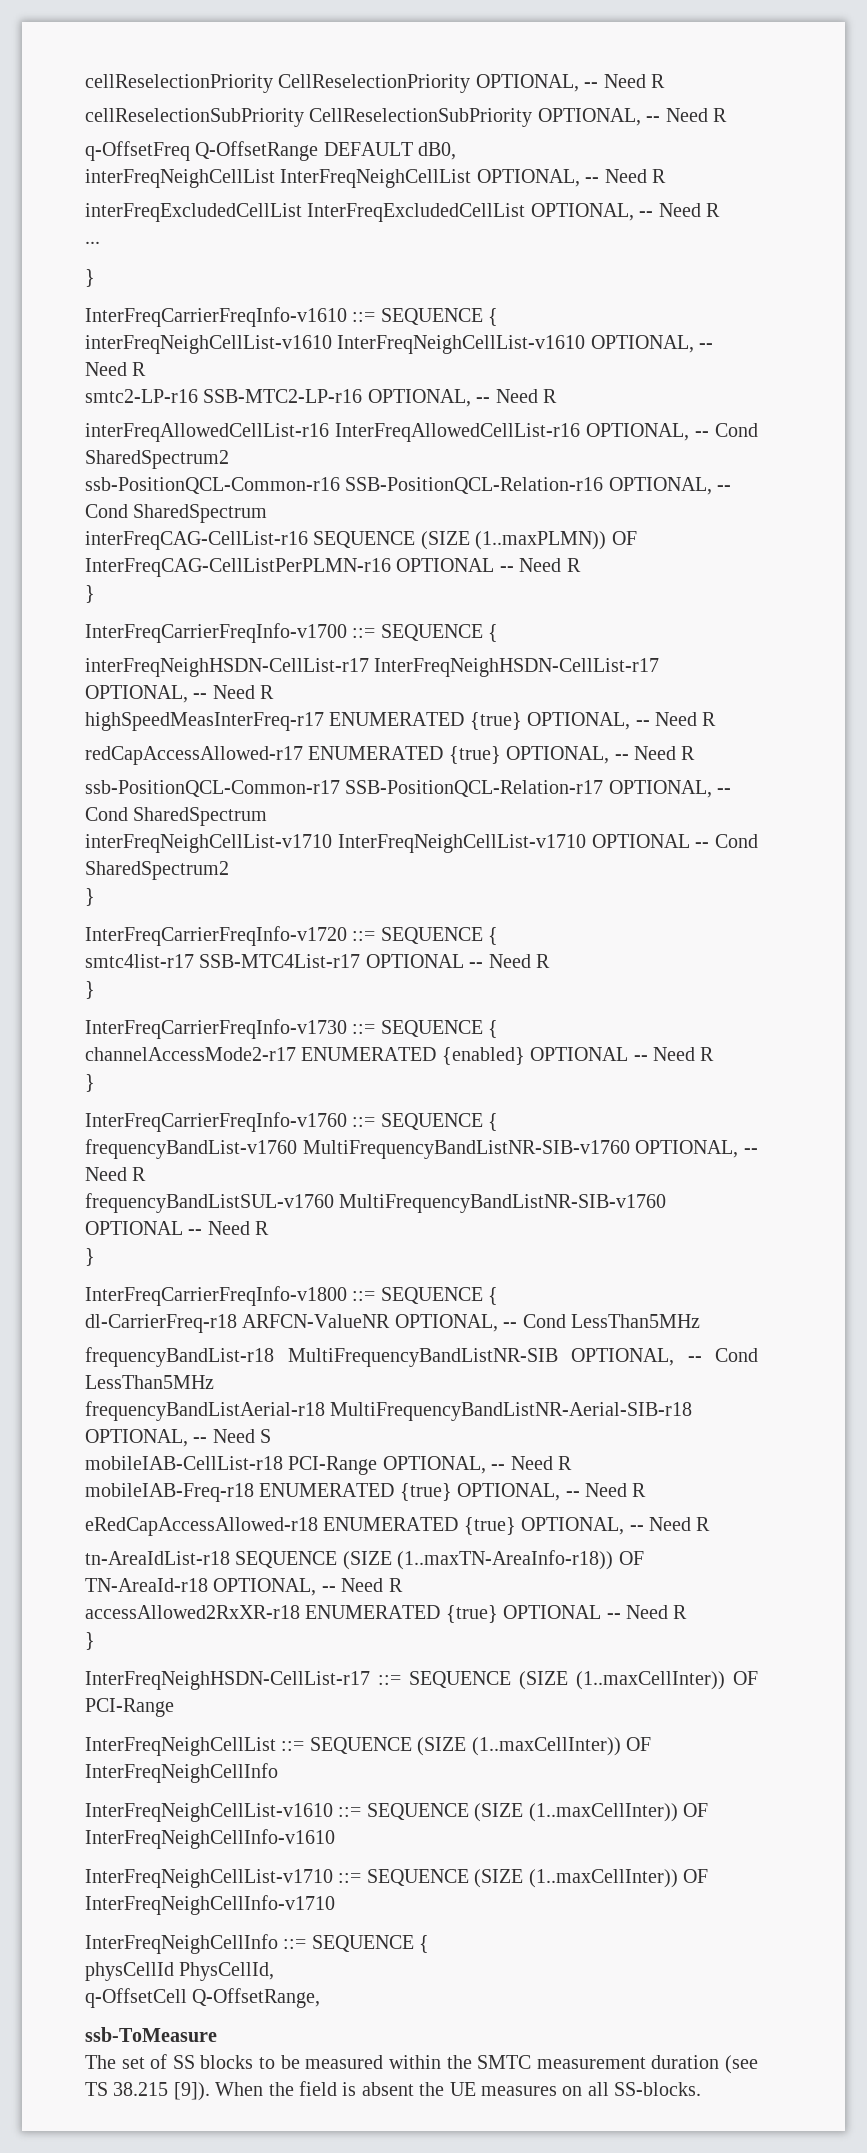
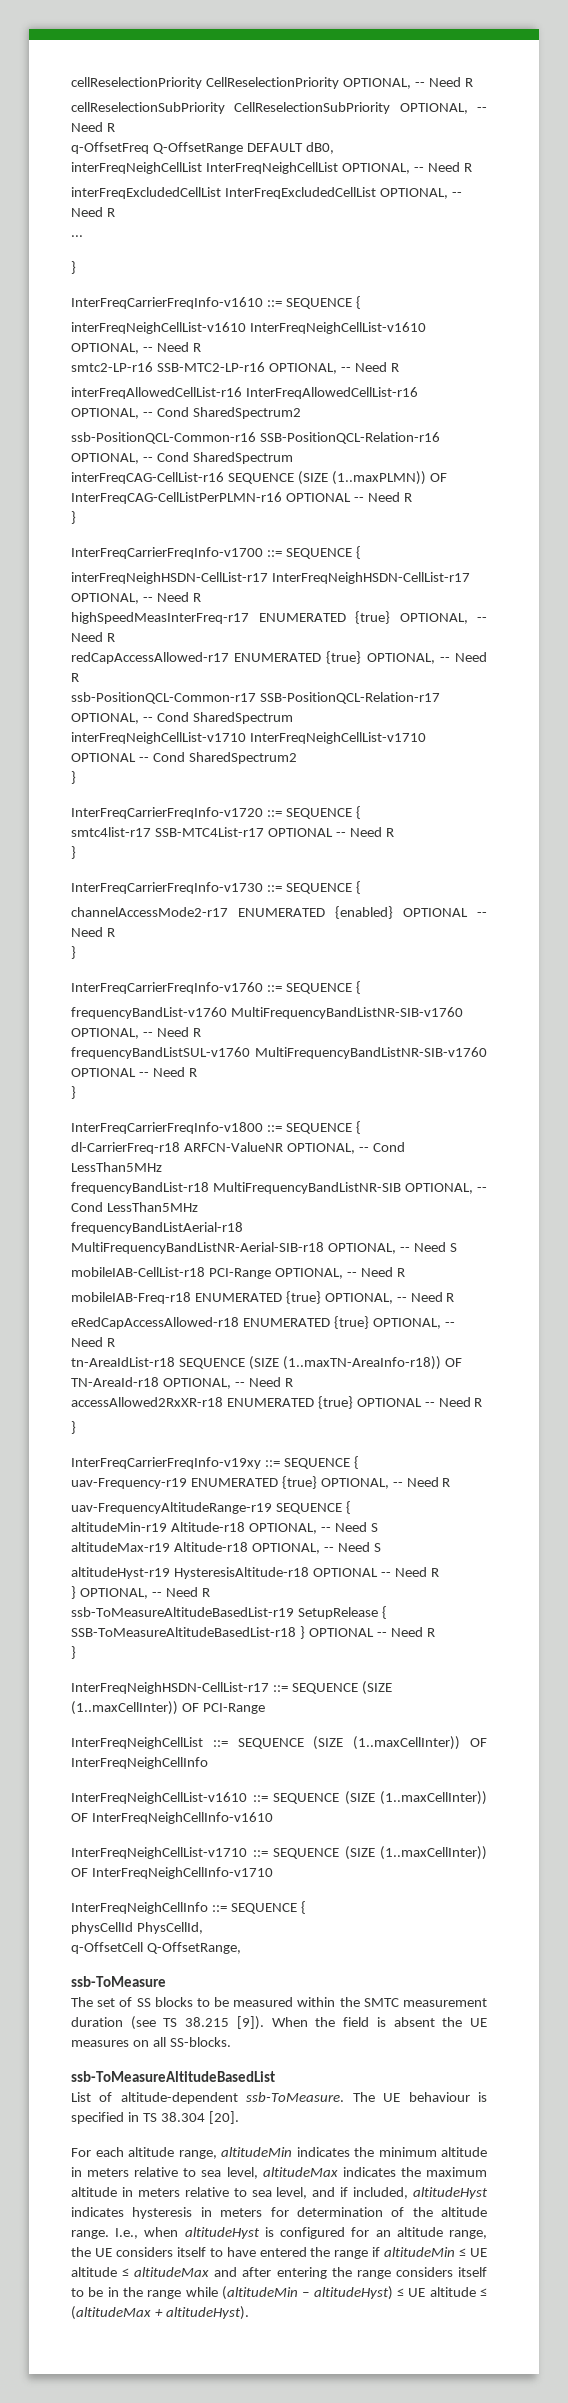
(95, 1641) none -> [71,1456,359,1469] [71,1476,451,1489] [71,1501,351,1514] [71,1522,378,1534] [71,1542,381,1554] [71,1567,439,1579] [71,1586,210,1599] [71,1606,387,1619] [71,1626,435,1639] [71,1646,76,1659] // InterFreqCarrierFreqInfo-v19xy ::= SEQUENCE { // uav-Frequency-r19 ENUMERATED {true} OPTIONAL, -- Need R // uav-FrequencyAltitudeRange-r19 SEQUENCE { // altitudeMin-r19 Altitude-r18 OPTIONAL, -- Need S // altitudeMax-r19 Altitude-r18 OPTIONAL, -- Need S // altitudeHyst-r19 HysteresisAltitude-r18 OPTIONAL -- Need R // } OPTIONAL, -- Need R // ssb-ToMeasureAltitudeBasedList-r19 SetupRelease { SSB-ToMeasureAltitudeBasedList-r18 } OPTIONAL -- Need R // }
(702, 2089) none -> [71,2071,275,2082] [71,2092,487,2104] [71,2111,239,2124] [71,2147,487,2159] [71,2167,487,2179] [71,2187,488,2199] [71,2207,487,2219] [71,2227,487,2239] [71,2247,488,2259] [71,2267,487,2279] [71,2286,487,2300] [71,2306,249,2320] // ssb-ToMeasureAltitudeBasedList // List of altitude-dependent ssb-ToMeasure. The UE behaviour is specified in TS 38.304 [20]. // For each altitude range, altitudeMin indicates the minimum altitude in meters relative to sea level, altitudeMax indicates the maximum altitude in meters relative to sea level, and if included, altitudeHyst indicates hysteresis in meters for determination of the altitude range. I.e., when altitudeHyst is configured for an altitude range, the UE considers itself to have entered the range if altitudeMin ≤ UE altitude ≤ altitudeMax and after entering the range considers itself to be in the range while (altitudeMin – altitudeHyst) ≤ UE altitude ≤ (altitudeMax + altitudeHyst).

